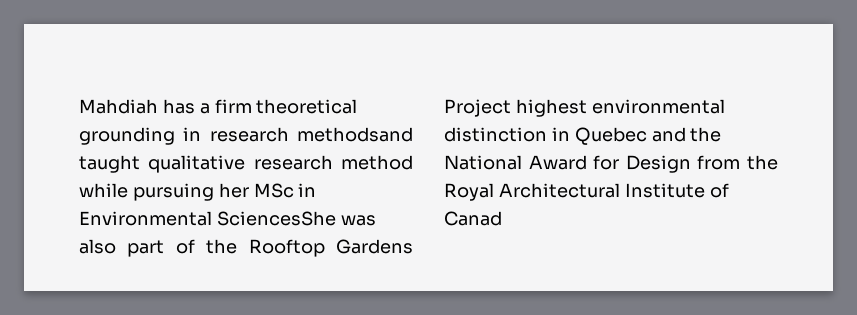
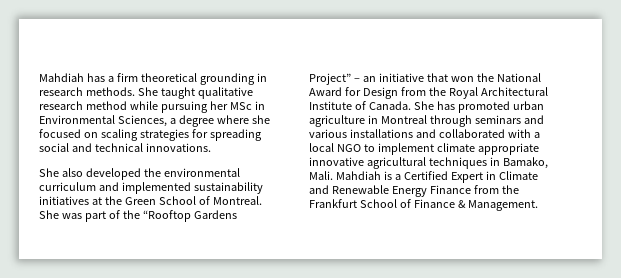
[297,127,413,142] methodsand -> [85,87,158,96] methods. She
[216,211,376,226] [79,239,413,257] [444,99,725,117] [444,127,686,145] SciencesShe was also part of the Rooftop Gardens Project highest environmental distinction in Quebec and -> [117,115,270,127] [39,129,262,141] [39,143,211,152] [39,168,240,180] [39,182,263,194] [39,196,262,205] [39,210,237,222] [309,73,474,85] Sciences, a degree where she focused on scaling strategies for spreading social and technical innovations. // She also developed the environmental curriculum and implemented sustainability initiatives at the Green School of Montreal. She was part of the “Rooftop Gardens Project” – an initiative that won
[444,211,502,226] Canad -> [368,101,544,113] [309,115,544,127] [309,129,540,138] [309,143,539,155] [309,157,548,169] [309,171,538,183] [309,185,519,197] [309,199,538,211] Canada. She has promoted urban agriculture in Montreal through seminars and various installations and collaborated with a local NGO to implement climate appropriate innovative agricultural techniques in Bamako, Mali. Mahdiah is a Certified Expert in Climate and Renewable Energy Finance from the Frankfurt School of Finance & Management.

